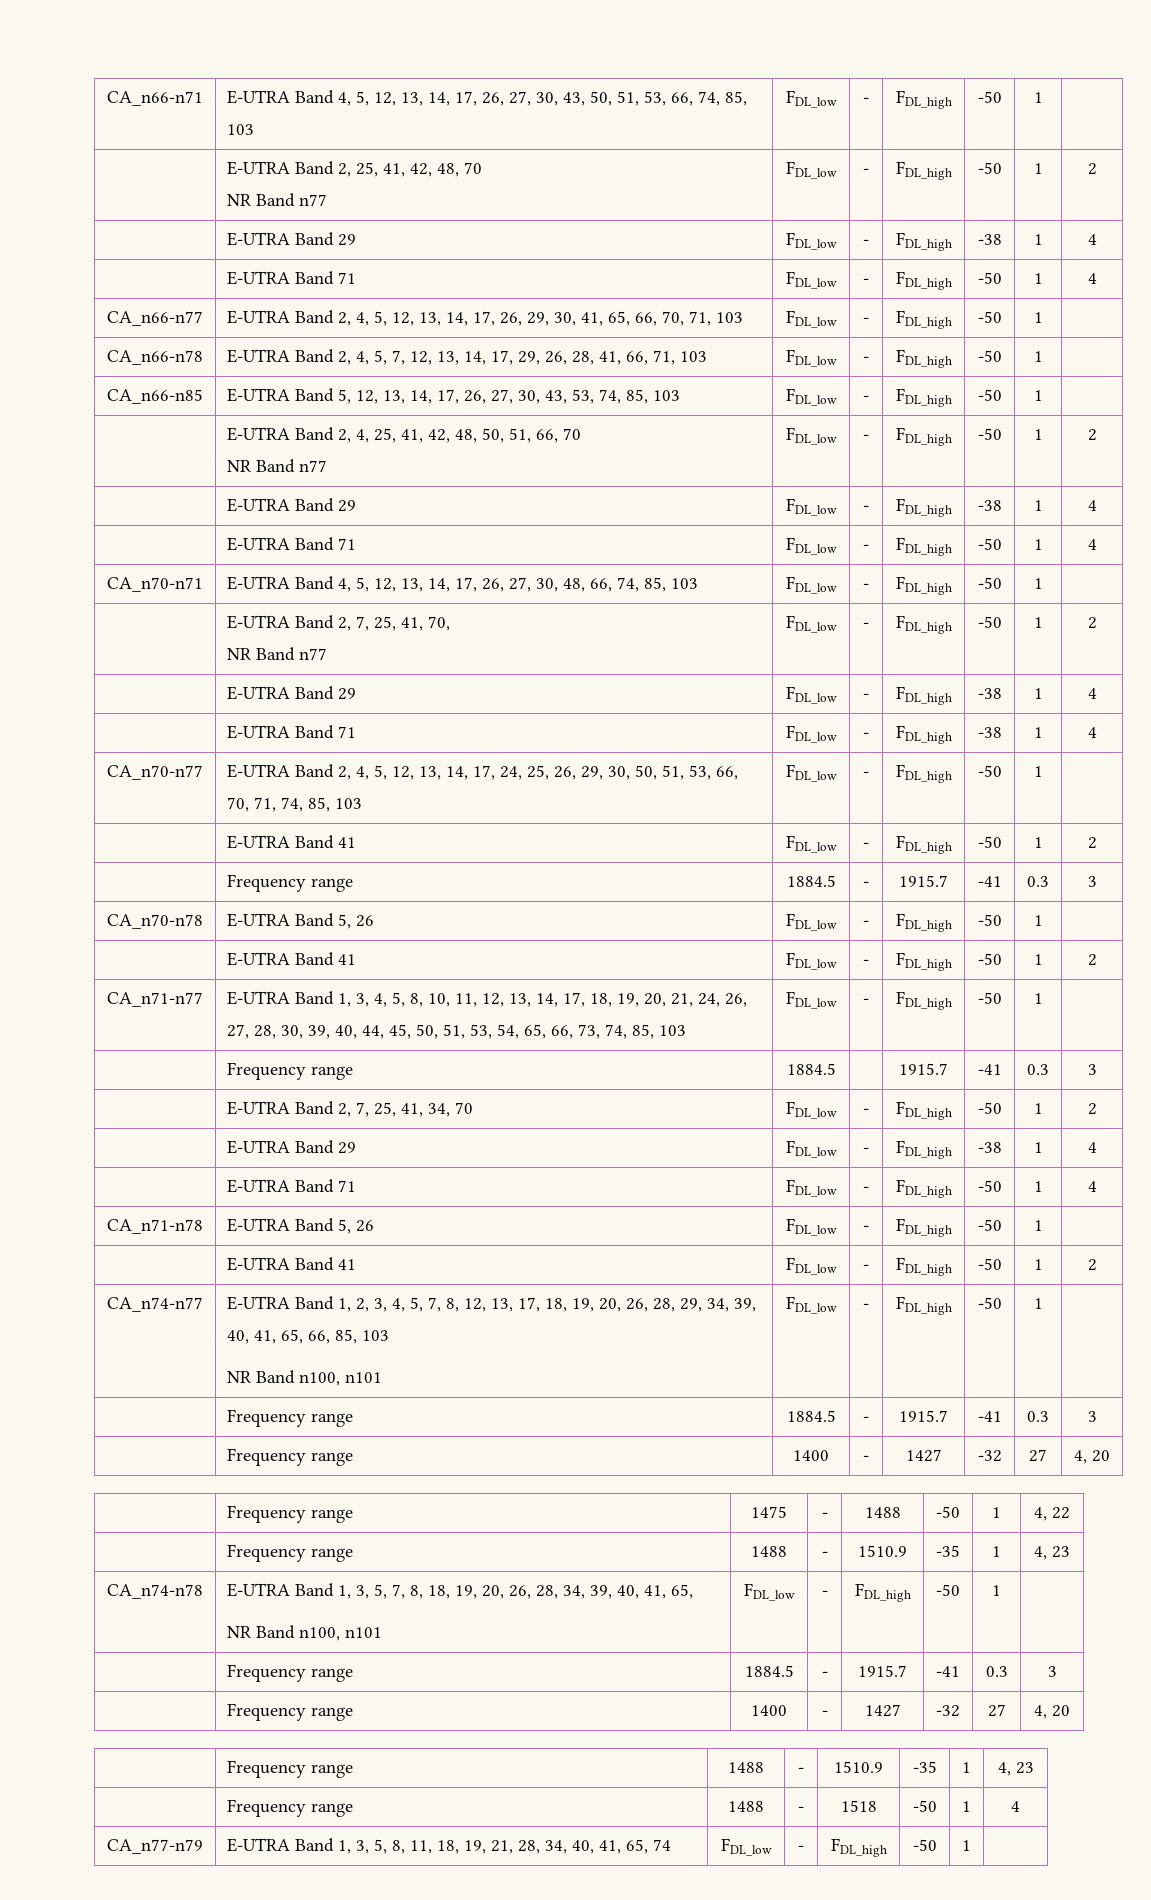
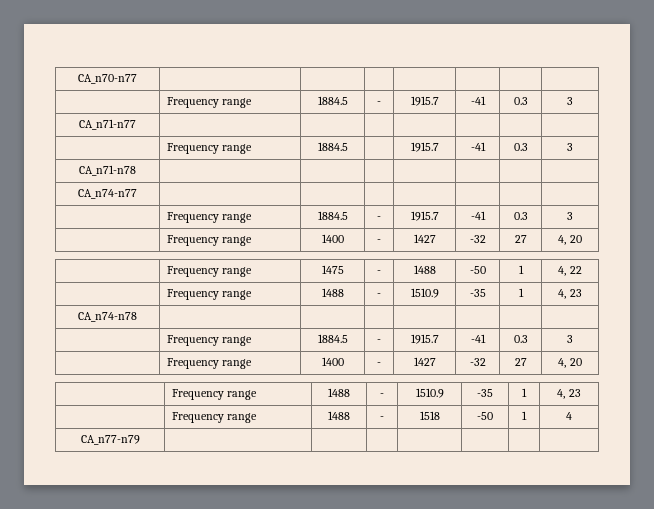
[107,91,203,106] [227,90,748,106] [227,124,255,135] [785,90,837,108] [863,97,869,103] [895,90,952,109] [977,91,1002,103] [1033,92,1043,103] [227,161,483,177] [227,193,328,207] [785,161,837,179] [863,168,869,174] [895,161,952,180] [977,162,1002,174] [1033,163,1043,174] [1087,163,1097,175] [227,232,357,246] [785,232,837,250] [863,239,869,245] [895,232,952,251] [977,234,1002,245] [1033,234,1043,245] [1087,234,1097,245] [227,271,357,285] [785,271,837,289] [863,278,869,284] [895,271,952,290] [977,272,1002,284] [1033,273,1043,284] [1087,273,1097,284] [107,311,203,326] [227,310,744,326] [785,310,837,328] [863,317,869,323] [895,310,952,329] [977,311,1002,323] [1033,312,1043,323] [107,350,203,365] [227,349,708,365] [785,349,837,367] [863,356,869,362] [895,349,952,368] [977,350,1002,362] [1033,351,1043,362] [107,389,203,404] [227,388,681,404] [785,388,837,406] [863,395,869,401] [895,388,952,407] [977,389,1002,401] [1033,390,1043,401] [227,427,582,443] [227,459,328,473] [785,427,837,445] [863,434,869,440] [895,427,952,446] [977,428,1002,440] [1033,429,1043,440] [1087,429,1097,441] [227,498,357,512] [785,498,837,516] [863,505,869,511] [895,498,952,517] [977,500,1002,511] [1033,500,1043,511] [1087,500,1097,511] [227,537,357,551] [785,537,837,555] [863,544,869,550] [895,537,952,556] [977,538,1002,550] [1033,539,1043,550] [1087,539,1097,550] [107,577,203,592] [227,576,699,592] [785,576,837,594] [863,583,869,589] [895,576,952,595] [977,577,1002,589] [1033,578,1043,589] [227,615,451,631] [227,647,328,661] [785,615,837,633] [863,622,869,628] [895,615,952,634] [977,616,1002,628] [1033,617,1043,628] [1087,617,1097,629] [227,686,357,700] [785,686,837,704] [863,693,869,699] [895,686,952,705] [977,688,1002,699] [1033,688,1043,699] [1087,688,1097,699] [227,725,357,739] [785,725,837,743] [863,732,869,738] [895,725,952,744] [977,727,1002,738] [1033,727,1043,738] [1087,727,1097,738] [107,765,203,780] [227,764,739,780] [227,797,363,812] [785,764,837,782] [863,771,869,777] [895,764,952,783] [977,765,1002,777] [1033,766,1043,777] [227,835,357,849] [785,835,837,853] [863,842,869,848] [895,835,952,854] [977,836,1002,848] [1033,837,1043,848] [1087,837,1097,849] [227,874,354,892] [786,875,836,887] [863,881,869,887] [899,875,948,887] [977,876,1002,887] [1027,876,1049,887] [1087,876,1097,887] [107,914,203,929] [227,913,375,929] [785,913,837,931] [863,920,869,926] [895,913,952,932] [977,914,1002,926] [1033,915,1043,926] [227,952,357,966] [785,952,837,970] [863,959,869,965] [895,952,952,971] [977,953,1002,965] [1033,954,1043,965] [1087,954,1097,966] [107,992,203,1007] [227,991,748,1007] [227,1024,687,1039] [785,991,837,1009] [863,998,869,1004] [895,991,952,1010] [977,992,1002,1004] [1033,993,1043,1004] CA_n66-n71 | E-UTRA Band 4, 5, 12, 13, 14, 17, 26, 27, 30, 43, 50, 51, 53, 66, 74, 85, 103 | FDL_low | - | FDL_high | -50 | 1 | // | E-UTRA Band 2, 25, 41, 42, 48, 70 // NR Band n77 | FDL_low | - | FDL_high | -50 | 1 | 2 // | E-UTRA Band 29 | FDL_low | - | FDL_high | -38 | 1 | 4 // | E-UTRA Band 71 | FDL_low | - | FDL_high | -50 | 1 | 4 // CA_n66-n77 | E-UTRA Band 2, 4, 5, 12, 13, 14, 17, 26, 29, 30, 41, 65, 66, 70, 71, 103 | FDL_low | - | FDL_high | -50 | 1 | // CA_n66-n78 | E-UTRA Band 2, 4, 5, 7, 12, 13, 14, 17, 29, 26, 28, 41, 66, 71, 103 | FDL_low | - | FDL_high | -50 | 1 | // CA_n66-n85 | E-UTRA Band 5, 12, 13, 14, 17, 26, 27, 30, 43, 53, 74, 85, 103 | FDL_low | - | FDL_high | -50 | 1 | // | E-UTRA Band 2, 4, 25, 41, 42, 48, 50, 51, 66, 70 // NR Band n77 | FDL_low | - | FDL_high | -50 | 1 | 2 // | E-UTRA Band 29 | FDL_low | - | FDL_high | -38 | 1 | 4 // | E-UTRA Band 71 | FDL_low | - | FDL_high | -50 | 1 | 4 // CA_n70-n71 | E-UTRA Band 4, 5, 12, 13, 14, 17, 26, 27, 30, 48, 66, 74, 85, 103 | FDL_low | - | FDL_high | -50 | 1 | // | E-UTRA Band 2, 7, 25, 41, 70, // NR Band n77 | FDL_low | - | FDL_high | -50 | 1 | 2 // | E-UTRA Band 29 | FDL_low | - | FDL_high | -38 | 1 | 4 // | E-UTRA Band 71 | FDL_low | - | FDL_high | -38 | 1 | 4 // CA_n70-n77 | E-UTRA Band 2, 4, 5, 12, 13, 14, 17, 24, 25, 26, 29, 30, 50, 51, 53, 66, 70, 71, 74, 85, 103 | FDL_low | - | FDL_high | -50 | 1 | // | E-UTRA Band 41 | FDL_low | - | FDL_high | -50 | 1 | 2 // | Frequency range | 1884.5 | - | 1915.7 | -41 | 0.3 | 3 // CA_n70-n78 | E-UTRA Band 5, 26 | FDL_low | - | FDL_high | -50 | 1 | // | E-UTRA Band 41 | FDL_low | - | FDL_high | -50 | 1 | 2 // CA_n71-n77 | E-UTRA Band 1, 3, 4, 5, 8, 10, 11, 12, 13, 14, 17, 18, 19, 20, 21, 24, 26, 27, 28, 30, 39, 40, 44, 45, 50, 51, 53, 54, 65, 66, 73, 74, 85, 103 | FDL_low | - | FDL_high | -50 | 1 -> [78,74,137,84] [166,97,252,108] [317,96,348,105] [377,101,381,105] [410,96,439,106] [470,96,486,105] [513,97,528,105] [567,97,573,105] [79,119,136,130] CA_n70-n77 | | | | | | | // | Frequency range | 1884.5 | - | 1915.7 | -41 | 0.3 | 3 // CA_n71-n77 | | | | | |
[227,1101,474,1117] [785,1101,837,1119] [863,1108,869,1114] [895,1101,952,1120] [977,1102,1002,1114] [1033,1103,1043,1114] [1087,1103,1097,1115] [227,1140,357,1154] [785,1140,837,1158] [863,1147,869,1153] [895,1140,952,1159] [977,1142,1002,1153] [1033,1142,1043,1153] [1087,1142,1097,1153] [227,1179,357,1193] [785,1179,837,1197] [863,1186,869,1192] [895,1179,952,1198] [977,1180,1002,1192] [1033,1181,1043,1192] [1087,1181,1097,1192] [107,1219,203,1234] [227,1218,375,1234] [785,1218,837,1236] [863,1225,869,1231] [895,1218,952,1237] [977,1219,1002,1231] [1033,1220,1043,1231] [227,1257,357,1271] [785,1257,837,1275] [863,1264,869,1270] [895,1257,952,1276] [977,1258,1002,1270] [1033,1259,1043,1270] [1087,1259,1097,1271] [107,1297,203,1312] [227,1296,757,1312] [227,1329,390,1344] [227,1370,383,1386] [785,1296,837,1314] [863,1303,869,1309] [895,1296,952,1315] [977,1297,1002,1309] [1033,1298,1043,1309] | E-UTRA Band 2, 7, 25, 41, 34, 70 | FDL_low | - | FDL_high | -50 | 1 | 2 // | E-UTRA Band 29 | FDL_low | - | FDL_high | -38 | 1 | 4 // | E-UTRA Band 71 | FDL_low | - | FDL_high | -50 | 1 | 4 // CA_n71-n78 | E-UTRA Band 5, 26 | FDL_low | - | FDL_high | -50 | 1 | // | E-UTRA Band 41 | FDL_low | - | FDL_high | -50 | 1 | 2 // CA_n74-n77 | E-UTRA Band 1, 2, 3, 4, 5, 7, 8, 12, 13, 17, 18, 19, 20, 26, 28, 29, 34, 39, 40, 41, 65, 66, 85, 103 // NR Band n100, n101 | FDL_low | - | FDL_high | -50 | 1 -> [79,165,136,176] [78,189,137,199] CA_n71-n78 | | | | | | | // CA_n74-n77 | | | | | |
[227,1583,694,1599] [227,1625,383,1641] [743,1583,795,1601] [821,1590,828,1596] [854,1583,911,1602] [936,1584,960,1596] [992,1585,1001,1596] E-UTRA Band 1, 3, 5, 7, 8, 18, 19, 20, 26, 28, 34, 39, 40, 41, 65, // NR Band n100, n101 | FDL_low | - | FDL_high | -50 | 1 -> (137, 317) | | | | |
[227,1838,672,1854] [720,1838,772,1856] [798,1845,804,1851] [830,1838,887,1857] [912,1839,937,1851] [962,1840,971,1851] E-UTRA Band 1, 3, 5, 8, 11, 18, 19, 21, 28, 34, 40, 41, 65, 74 | FDL_low | - | FDL_high | -50 | 1 -> (140, 440) | | | | |

